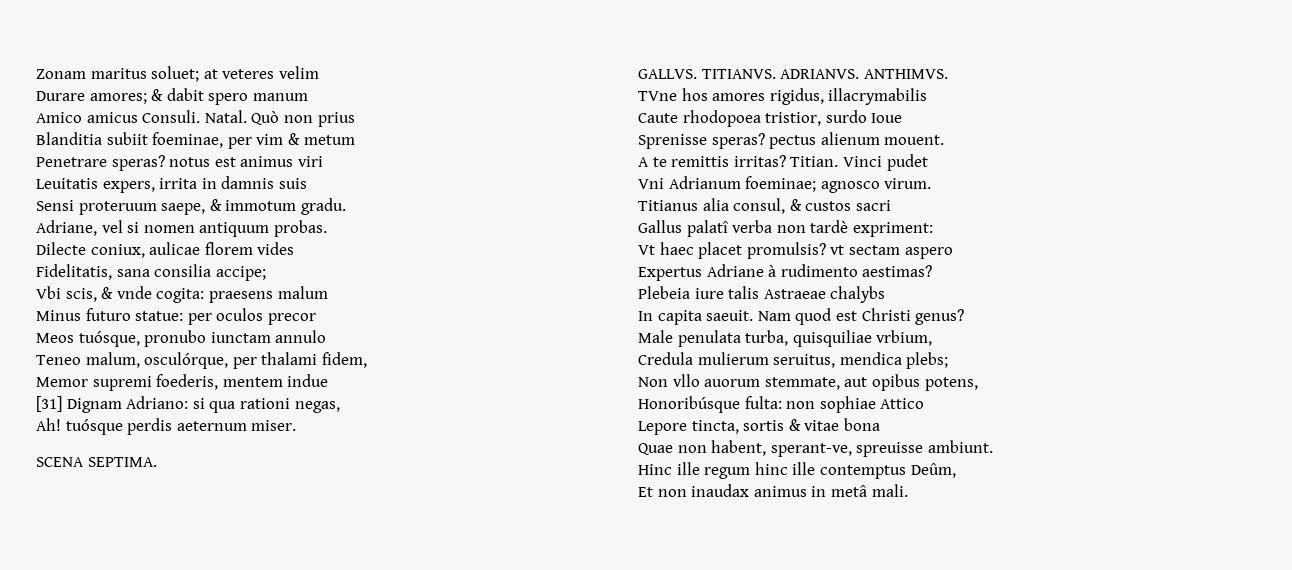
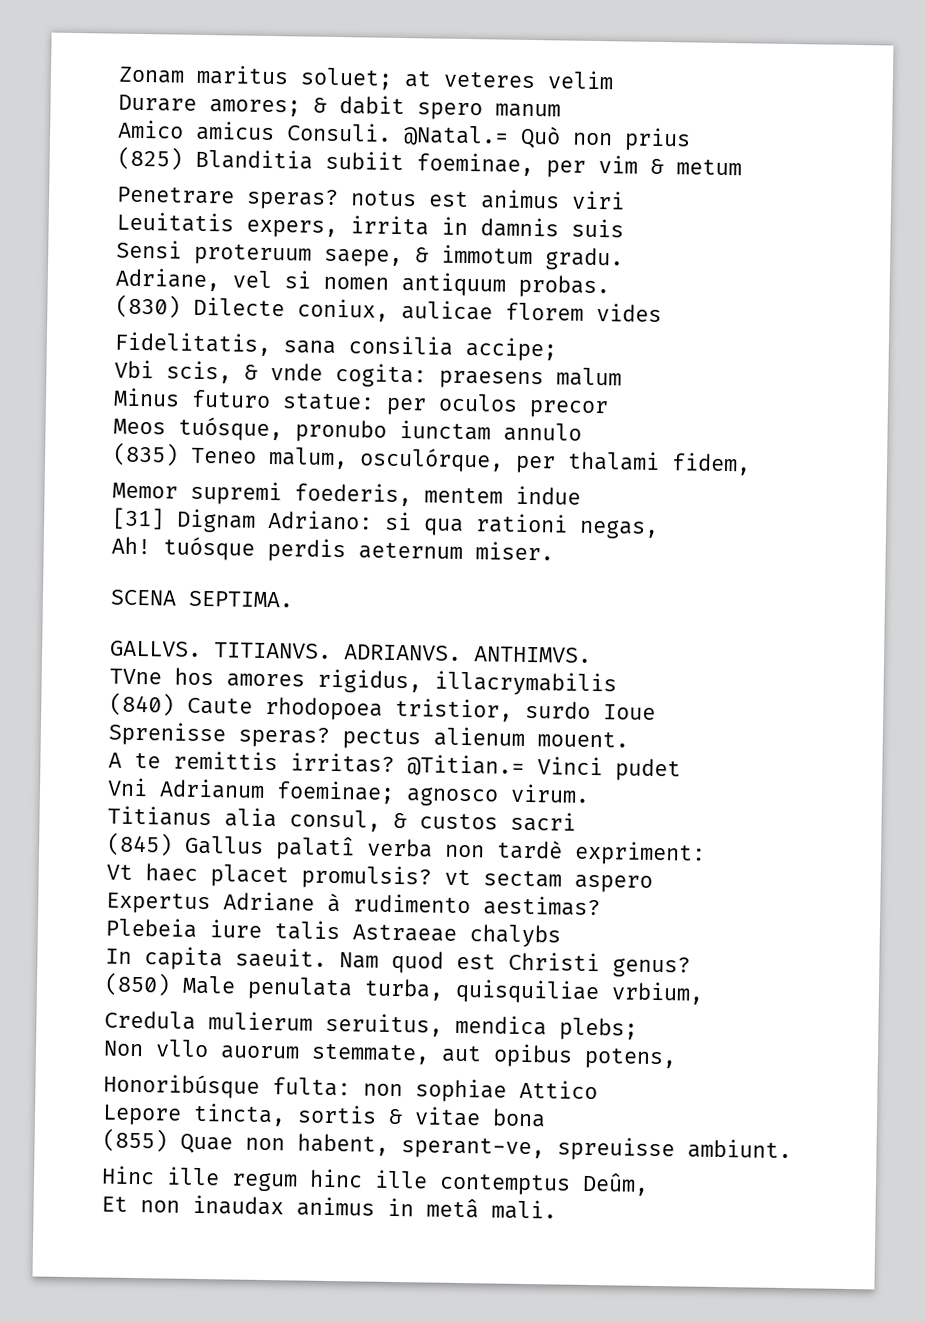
[204,110,247,123] Natal. -> [403,125,509,147] @Natal.=
(355, 119) none -> [117,146,183,171] (825)
(327, 228) none -> [115,294,181,319] (830)
(327, 336) none -> [112,442,179,467] (835)
(928, 96) none -> [109,692,175,717] (840)
[790,156,839,167] Titian. -> [407,754,525,777] @Titian.=
(891, 205) none -> [106,832,173,857] (845)
(965, 317) none -> [104,972,171,997] (850)
(880, 424) none -> [102,1128,168,1153] (855)

